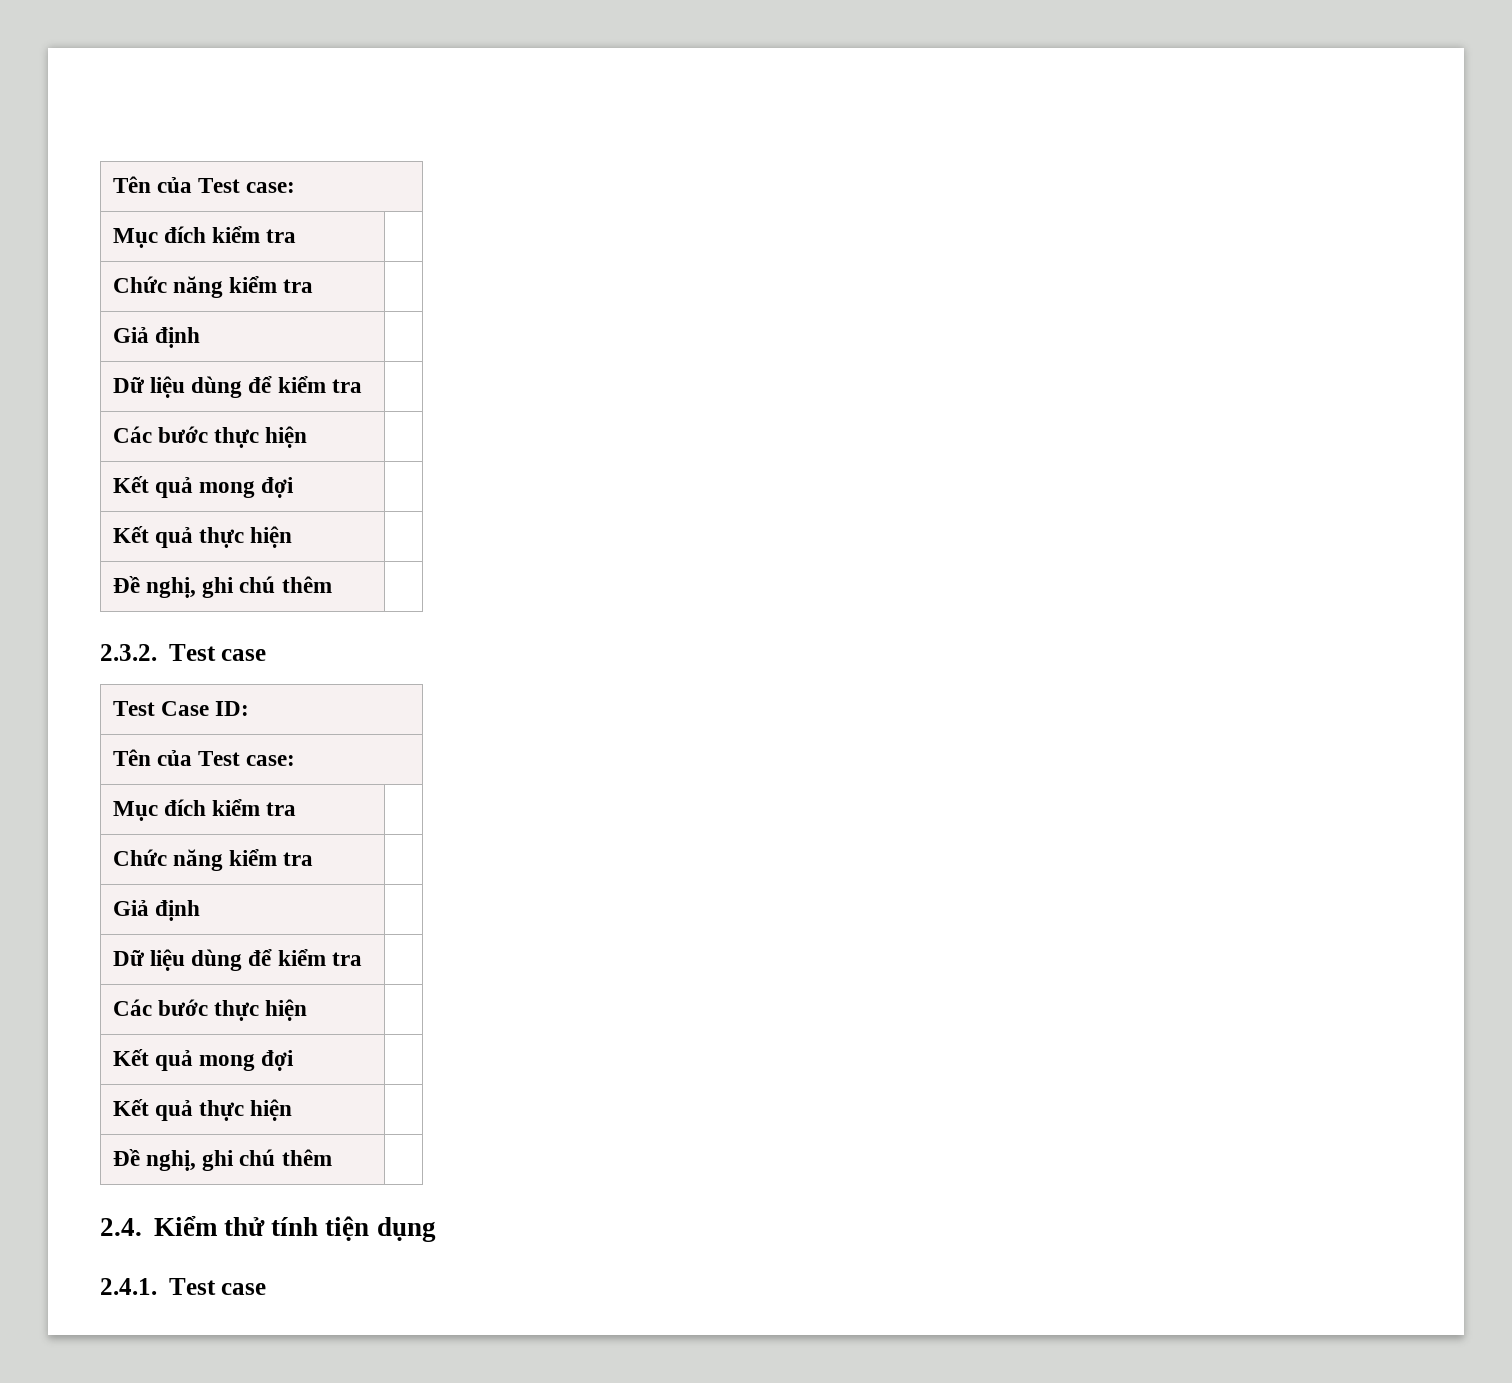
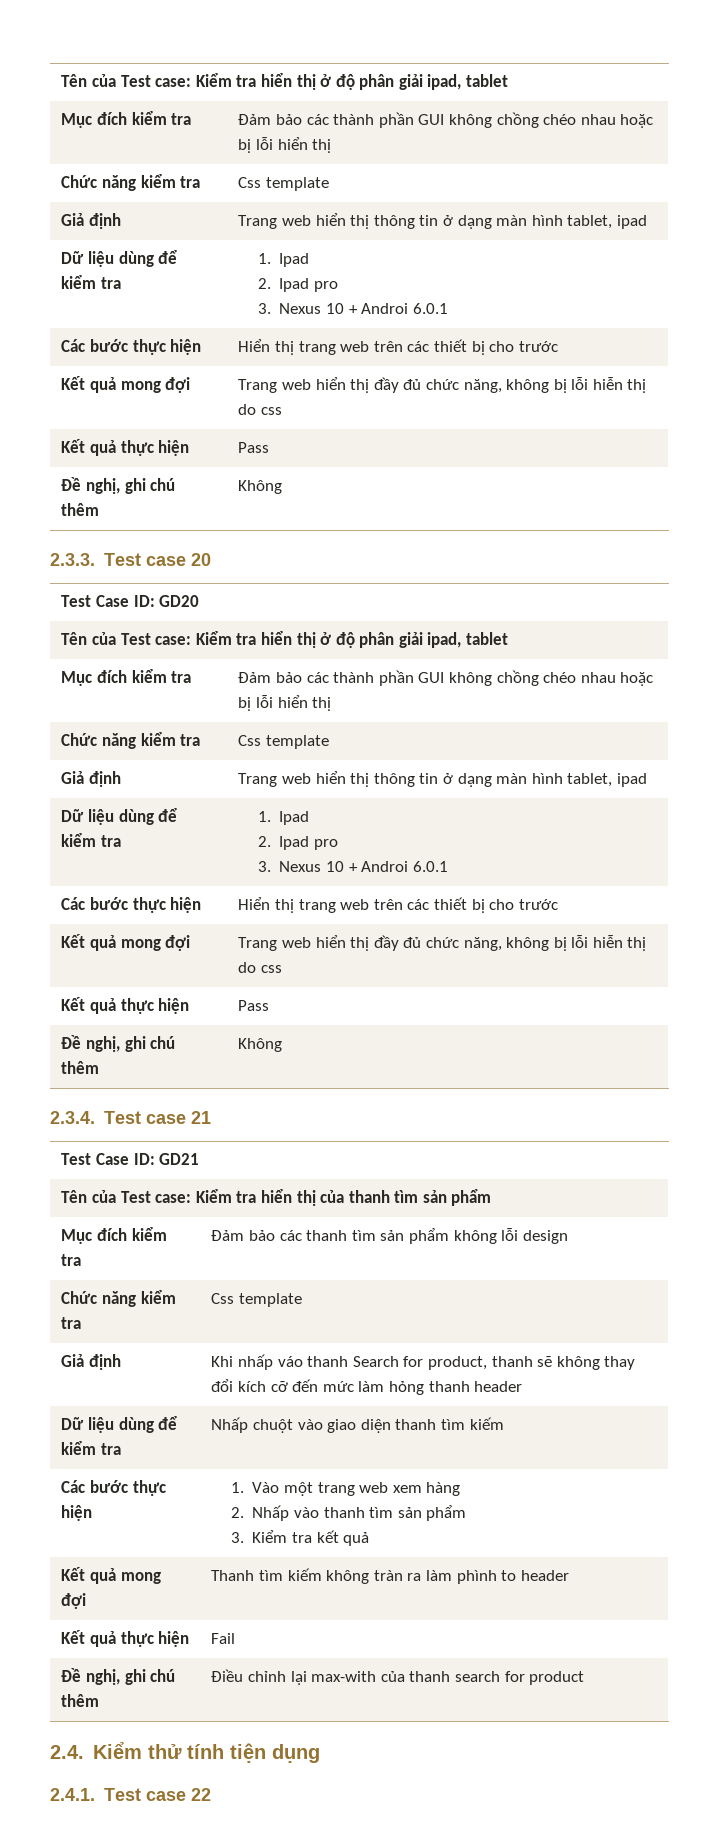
[112,176,296,193] [112,226,297,248] [112,276,314,298] [112,327,201,348] [112,376,362,398] [112,426,308,448] [112,476,295,498] [112,526,293,548] [112,576,332,598] [100,644,267,661] [112,701,250,716] [112,749,296,766] [112,799,297,821] [112,849,314,871] [112,900,201,921] [112,949,362,971] [112,999,308,1021] [112,1049,295,1071] [112,1099,293,1121] [112,1149,332,1171] Tên của Test case: // Mục đích kiểm tra | // Chức năng kiểm tra | // Giả định | // Dữ liệu dùng để kiểm tra | // Các bước thực hiện | // Kết quả mong đợi | // Kết quả thực hiện | // Đề nghị, ghi chú thêm | // 2.3.2. Test case // Test Case ID: // Tên của Test case: // Mục đích kiểm tra | // Chức năng kiểm tra | // Giả định | // Dữ liệu dùng để kiểm tra | // Các bước thực hiện | // Kết quả mong đợi | // Kết quả thực hiện | // Đề nghị, ghi chú thêm | -> [61,73,509,90] [61,111,192,128] [238,112,654,128] [238,137,332,153] [61,174,201,191] [238,177,329,191] [61,213,121,229] [238,213,647,229] [61,250,178,267] [61,275,121,289] [257,253,310,267] [257,278,338,292] [257,303,448,314] [61,339,202,355] [238,339,558,355] [61,376,191,393] [238,377,647,393] [238,404,282,415] [61,439,190,456] [238,442,270,453] [61,477,176,494] [61,503,100,516] [238,480,283,494] [50,553,211,566] [61,595,200,607] [61,631,509,648] [61,669,192,686] [238,670,654,686] [238,695,332,711] [61,732,201,749] [238,735,329,749] [61,771,121,787] [238,771,647,787] [61,808,178,825] [61,833,121,847] [257,811,310,825] [257,836,338,850] [257,861,448,872] [61,897,202,913] [238,897,558,913] [61,934,191,951] [238,935,647,951] [238,962,282,973] [61,997,190,1014] [238,1000,270,1011] [61,1035,176,1052] [61,1061,100,1074] [238,1038,283,1052] [50,1111,211,1124] [61,1153,200,1165] [61,1189,492,1206] [61,1227,167,1244] [61,1254,82,1266] [211,1228,568,1244] [61,1290,176,1307] [61,1317,82,1329] [211,1293,302,1307] [61,1354,121,1370] [211,1354,636,1370] [211,1379,523,1395] [61,1416,178,1433] [61,1441,121,1455] [211,1417,504,1433] [61,1480,166,1496] [61,1505,93,1521] [230,1482,461,1496] [230,1505,467,1521] [230,1530,370,1546] [61,1567,161,1584] [61,1593,87,1609] [211,1568,569,1584] [61,1630,190,1647] [211,1633,236,1644] [61,1668,176,1685] [61,1694,100,1707] [211,1669,585,1685] Tên của Test case: Kiểm tra hiển thị ở độ phân giải ipad, tablet // Mục đích kiểm tra | Đảm bảo các thành phần GUI không chồng chéo nhau hoặc bị lỗi hiển thị // Chức năng kiểm tra | Css template // Giả định | Trang web hiển thị thông tin ở dạng màn hình tablet, ipad // Dữ liệu dùng để kiểm tra | 1. Ipad // 2. Ipad pro // 3. Nexus 10 + Androi 6.0.1 // Các bước thực hiện | Hiển thị trang web trên các thiết bị cho trước // Kết quả mong đợi | Trang web hiển thị đầy đủ chức năng, không bị lỗi hiễn thị do css // Kết quả thực hiện | Pass // Đề nghị, ghi chú thêm | Không // 2.3.3. Test case 20 // Test Case ID: GD20 // Tên của Test case: Kiểm tra hiển thị ở độ phân giải ipad, tablet // Mục đích kiểm tra | Đảm bảo các thành phần GUI không chồng chéo nhau hoặc bị lỗi hiển thị // Chức năng kiểm tra | Css template // Giả định | Trang web hiển thị thông tin ở dạng màn hình tablet, ipad // Dữ liệu dùng để kiểm tra | 1. Ipad // 2. Ipad pro // 3. Nexus 10 + Androi 6.0.1 // Các bước thực hiện | Hiển thị trang web trên các thiết bị cho trước // Kết quả mong đợi | Trang web hiển thị đầy đủ chức năng, không bị lỗi hiễn thị do css // Kết quả thực hiện | Pass // Đề nghị, ghi chú thêm | Không // 2.3.4. Test case 21 // Test Case ID: GD21 // Tên của Test case: Kiểm tra hiển thị của thanh tìm sản phẩm // Mục đích kiểm tra | Đảm bảo các thanh tìm sản phẩm không lỗi design // Chức năng kiểm tra | Css template // Giả định | Khi nhấp váo thanh Search for product, thanh sẽ không thay đổi kích cỡ đến mức làm hỏng thanh header // Dữ liệu dùng để kiểm tra | Nhấp chuột vào giao diện thanh tìm kiếm // Các bước thực hiện | 1. Vào một trang web xem hàng // 2. Nhấp vào thanh tìm sản phẩm // 3. Kiểm tra kết quả // Kết quả mong đợi | Thanh tìm kiếm không tràn ra làm phình to header // Kết quả thực hiện | Fail // Đề nghị, ghi chú thêm | Điều chỉnh lại max-with của thanh search for product
(267, 1289) none -> [190,1788,211,1801] 22

